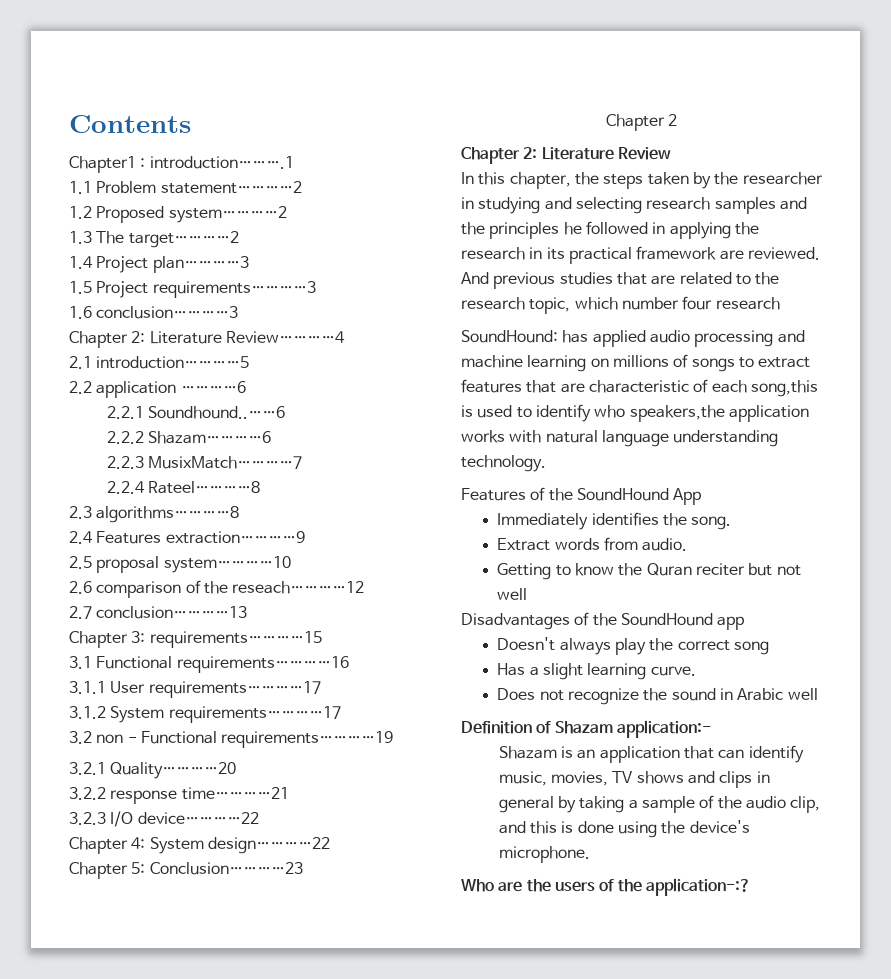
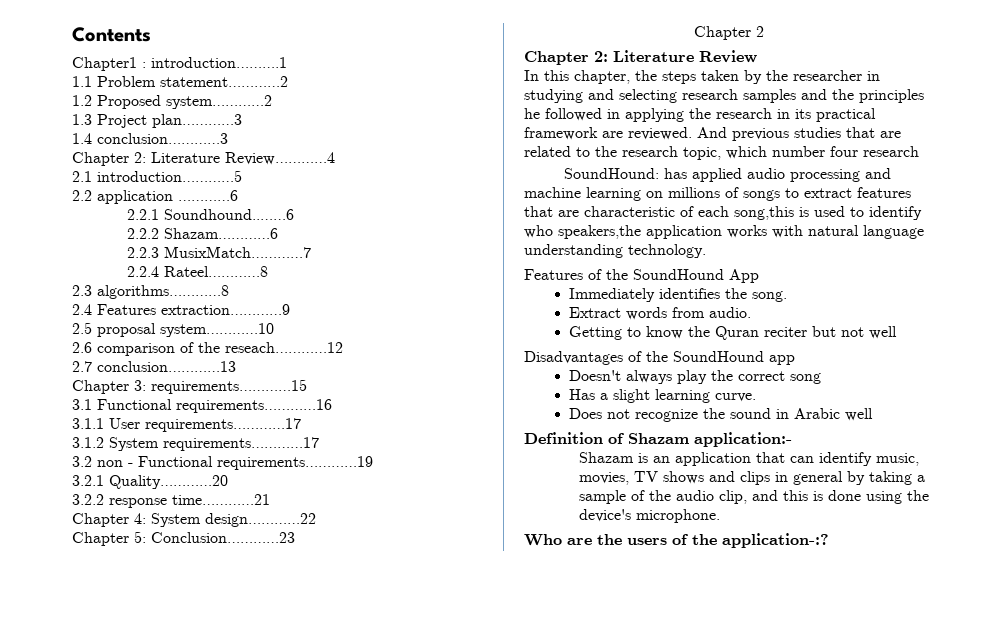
[96,231,239,248] [69,256,93,269] The target…………2 // 1.4 -> (92, 119) none
[69,281,316,298] [69,306,92,319] 1.5 Project requirements…………3 // 1.6 -> [72,133,92,144] 1.4
[69,811,259,827] // 3.2.3 I/O device…………22 -> (270, 499) none

